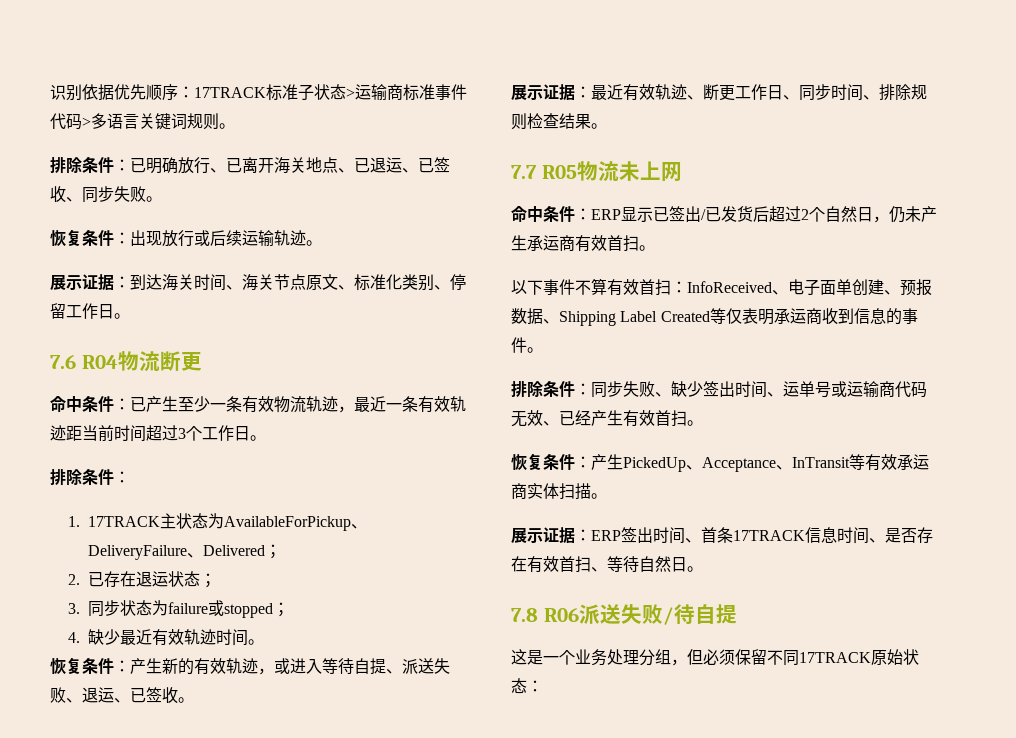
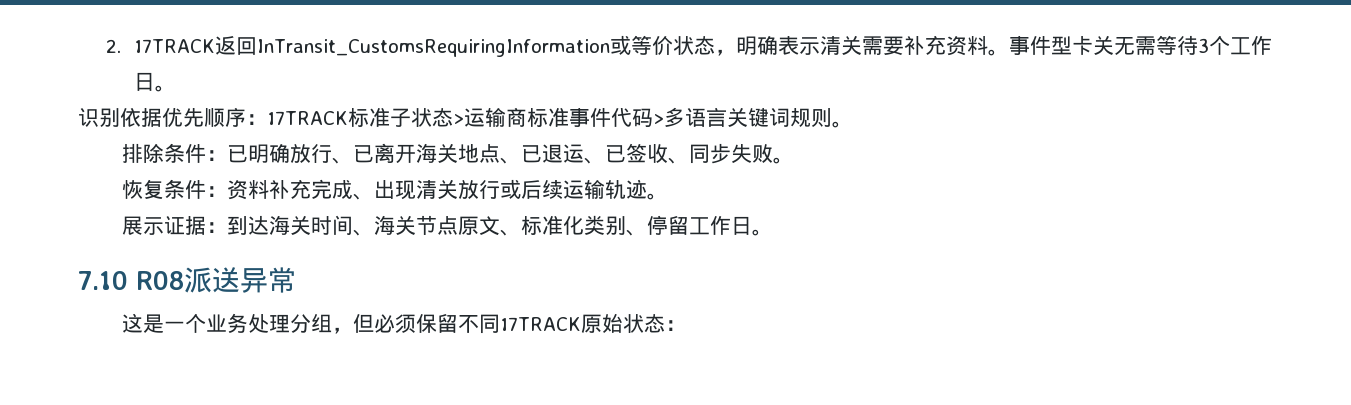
(50, 92) none -> [106,35,1273,57] [134,72,177,92] 2. 17TRACK返回InTransit_CustomsRequiringInformation或等价状态，明确表示清关需要补充资料。事件型卡关无需等待3个工作日。 //
[130,230,162,246] 出现 -> [226,179,458,200] 资料补充完成、出现清关
[50,351,202,372] [50,395,466,413] [50,425,266,442] [50,468,130,485] [68,513,368,531] [88,544,282,560] [68,571,217,588] [68,600,290,618] [68,629,265,646] [50,657,450,675] [50,687,194,704] [511,84,927,101] [511,113,607,130] [511,161,682,182] [511,205,937,223] [511,235,655,252] [511,278,932,296] [511,308,918,326] [511,337,543,353] [511,380,927,398] [511,410,703,427] [511,453,929,472] [511,483,607,500] [511,527,933,544] [511,556,703,573] [511,604,737,625] 7.6 R04物流断更 // 命中条件：已产生至少一条有效物流轨迹，最近一条有效轨迹距当前时间超过3个工作日。 // 排除条件： // 1. 17TRACK主状态为AvailableForPickup、DeliveryFailure、Delivered； // 2.已存在退运状态； // 3.同步状态为failure或stopped； // 4.缺少最近有效轨迹时间。 // 恢复条件：产生新的有效轨迹，或进入等待自提、派送失败、退运、已签收。 // 展示证据：最近有效轨迹、断更工作日、同步时间、排除规则检查结果。 // 7.7 R05物流未上网 // 命中条件：ERP显示已签出/已发货后超过2个自然日，仍未产生承运商有效首扫。 // 以下事件不算有效首扫：InfoReceived、电子面单创建、预报数据、Shipping Label Created等仅表明承运商收到信息的事件。 // 排除条件：同步失败、缺少签出时间、运单号或运输商代码无效、已经产生有效首扫。 // 恢复条件：产生PickedUp、Acceptance、InTransit等有效承运商实体扫描。 // 展示证据：ERP签出时间、首条17TRACK信息时间、是否存在有效首扫、等待自然日。 // 7.8 R06派送失败/待自提 -> [78,267,296,293] 7.10 R08派送异常

